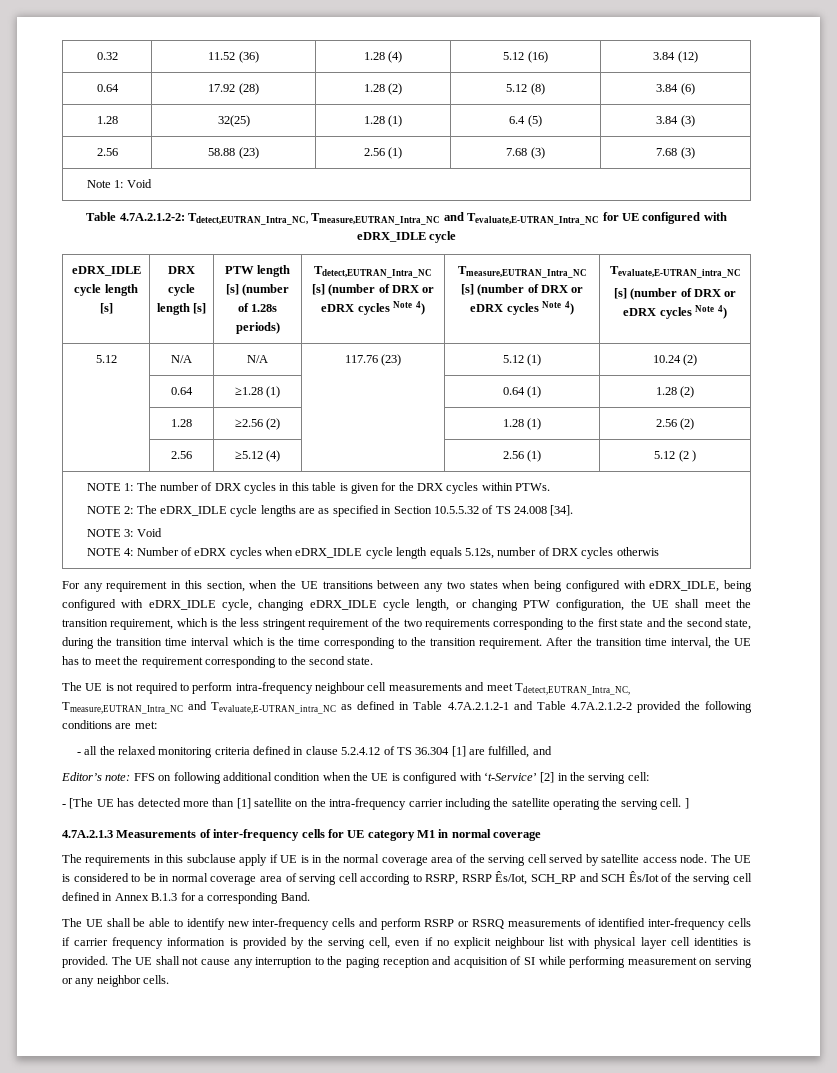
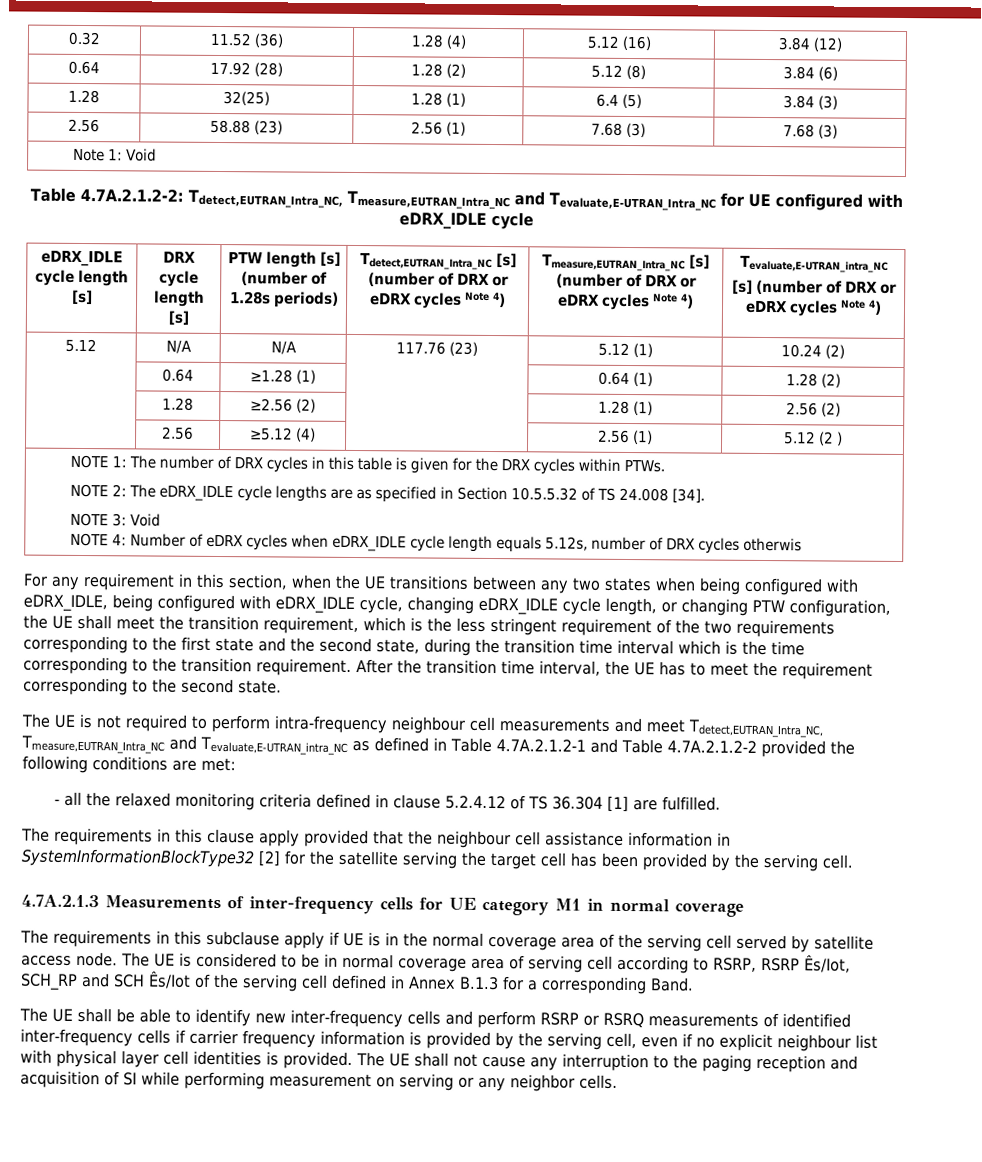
[488,746,552,758] [61,772,649,784] [62,798,600,810] fulfilled, and // Editor’s note: FFS on following additional condition when the UE is configured with ‘t-Service’ [2] in the serving cell: // - [The UE has detected more than [1] satellite on the intra-frequency carrier including the satellite operating -> [661,796,721,811] [21,827,731,849] [21,848,731,871] fulfilled. // The requirements in this clause apply provided that the neighbour cell assistance information in SystemInformationBlockType32 [2] for the satellite serving the target cell has been provided by
[684,798,689,809] ] -> (854, 861) none

